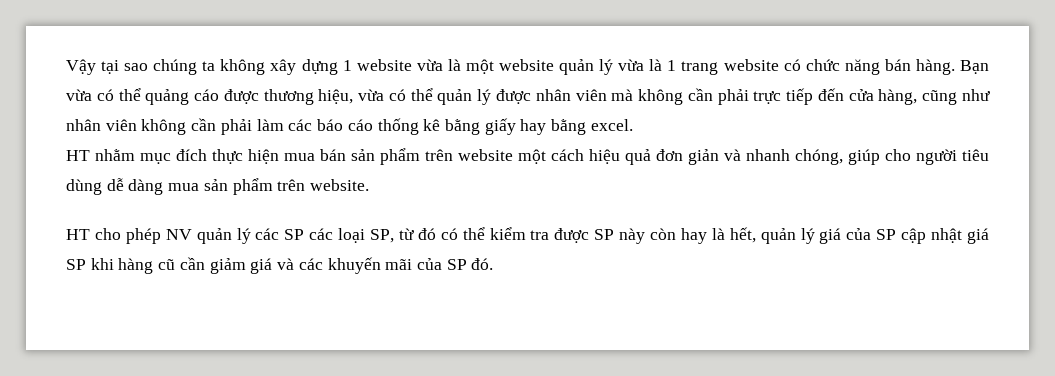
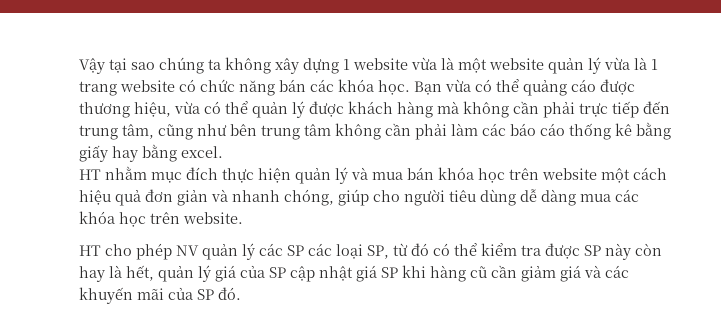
[915,59,955,75] hàng. -> [310,79,410,95] các khóa học.
[535,89,607,101] nhân viên -> [348,101,433,118] khách hàng
[848,89,990,105] [66,119,137,131] cửa hàng, cũng như nhân viên -> [79,124,331,140] trung tâm, cũng như bên trung tâm
[284,148,420,165] mua bán sản phẩm -> [295,167,505,184] quản lý và mua bán khóa học
[203,178,273,195] sản phẩm -> [615,189,639,202] [79,211,146,227] các khóa học

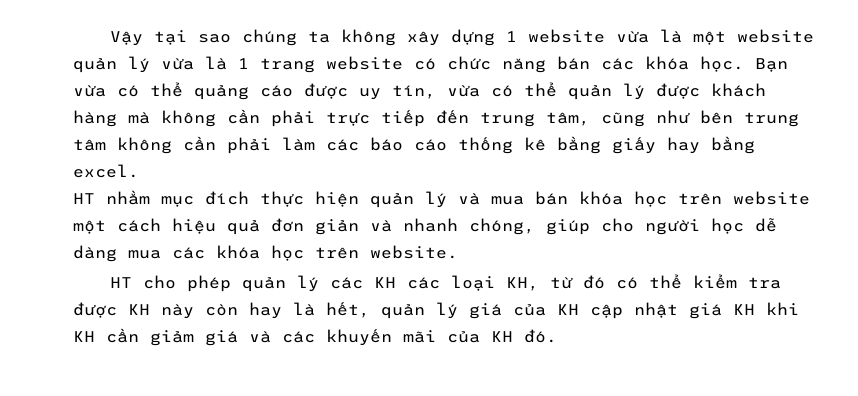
[79,102,171,118] thương hiệu, -> [359,85,436,100] uy tín,
[449,189,516,206] tiêu dùng -> [711,218,744,234] học
[176,245,199,256] NV -> (231, 283) none
[287,245,304,256] SP -> [373,277,396,288] KH
[367,245,389,259] SP, -> [505,277,539,291] KH,
[584,245,601,256] SP -> [128,304,150,315] KH
[269,267,286,278] SP -> [557,304,579,315] KH
[381,265,487,282] SP khi hàng cũ -> [733,302,799,315] [73,331,95,342] KH khi KH
[197,289,214,300] SP -> [491,331,513,342] KH

